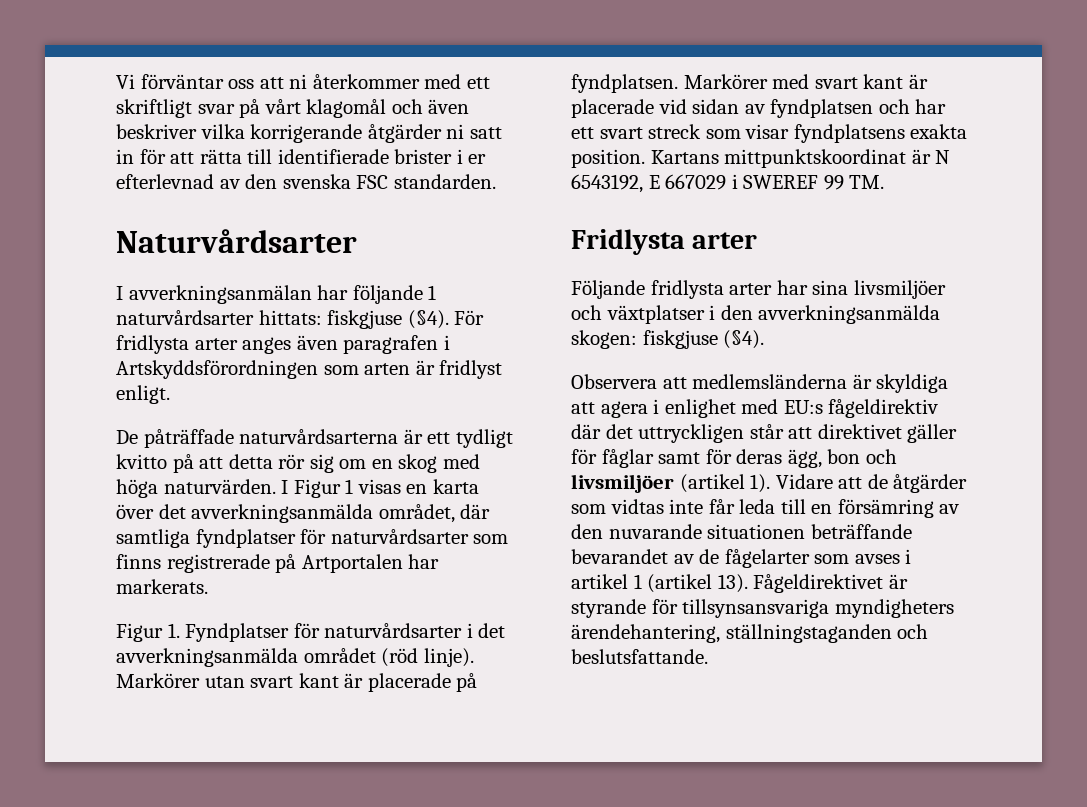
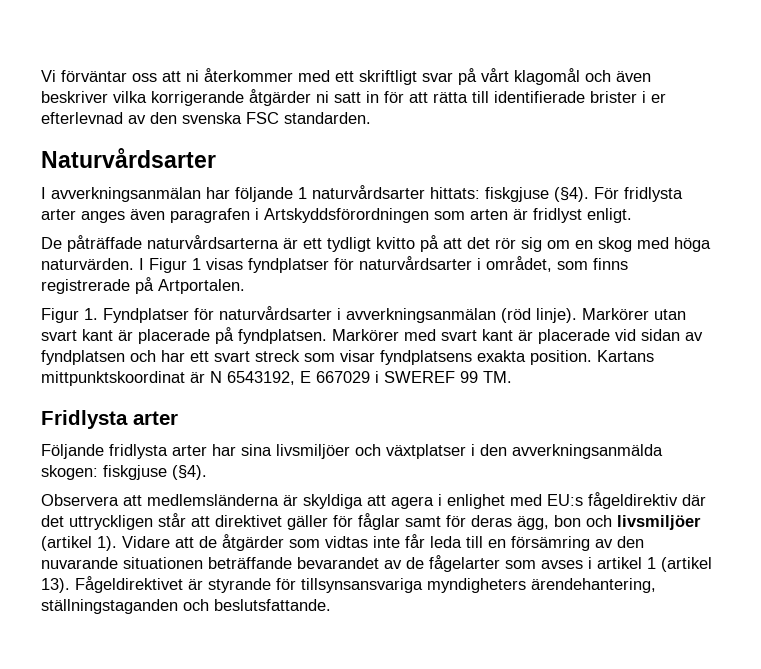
[228,454,273,469] detta -> [467,237,490,249] det
[406,479,479,494] [116,504,491,523] [116,529,190,548] en karta över det avverkningsanmälda området, där samtliga -> (243, 264) none
(469, 536) none -> [477,256,552,272] i området,
[301,554,440,573] [116,579,208,594] Artportalen har markerats. -> [158,279,245,294] Artportalen.
[478,623,506,638] [116,648,376,667] det avverkningsanmälda området -> [346,308,496,323] avverkningsanmälan

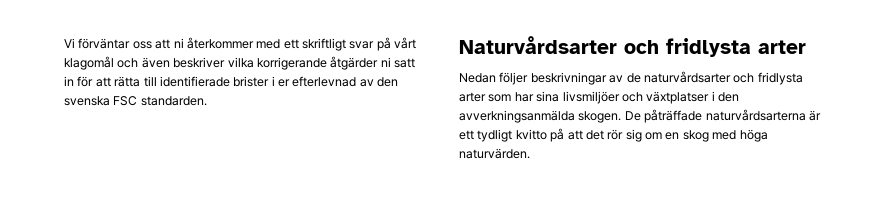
[41,185,683,202] [41,208,632,223] // I avverkningsanmälan har följande 1 naturvårdsarter hittats: fiskgjuse (§4). För fridlysta arter anges även paragrafen i Artskyddsförordningen som arten är fridlyst enligt. // -> [624,38,806,57] [459,71,803,85] [459,91,739,104] [459,110,622,123] och fridlysta arter // Nedan följer beskrivningar av de naturvårdsarter och fridlysta arter som har sina livsmiljöer och växtplatser i den avverkningsanmälda skogen.
[139,256,628,273] [41,277,245,294] [41,306,686,323] [41,327,703,344] [41,350,654,365] [41,371,512,386] [41,410,178,429] [41,444,663,459] [41,465,207,480] [41,492,706,509] [41,513,701,530] [41,534,644,551] [41,555,712,572] [41,576,656,593] [41,599,331,614] I Figur 1 visas fyndplatser för naturvårdsarter i området, som finns registrerade på Artportalen. // Figur 1. Fyndplatser för naturvårdsarter i avverkningsanmälan (röd linje). Markörer utan svart kant är placerade på fyndplatsen. Markörer med svart kant är placerade vid sidan av fyndplatsen och har ett svart streck som visar fyndplatsens exakta position. Kartans mittpunktskoordinat är N 6543192, E 667029 i SWEREF 99 TM. // Fridlysta arter // Följande fridlysta arter har sina livsmiljöer och växtplatser i den avverkningsanmälda skogen: fiskgjuse (§4). // Observera att medlemsländerna är skyldiga att agera i enlighet med EU:s fågeldirektiv där det uttryckligen står att direktivet gäller för fåglar samt för deras ägg, bon och livsmiljöer (artikel 1). Vidare att de åtgärder som vidtas inte får leda till en försämring av den nuvarande situationen beträffande bevarandet av de fågelarter som avses i artikel 1 (artikel 13). Fågeldirektivet är styrande för tillsynsansvariga myndigheters ärendehantering, ställningstaganden och beslutsfattande. -> (530, 153) none

